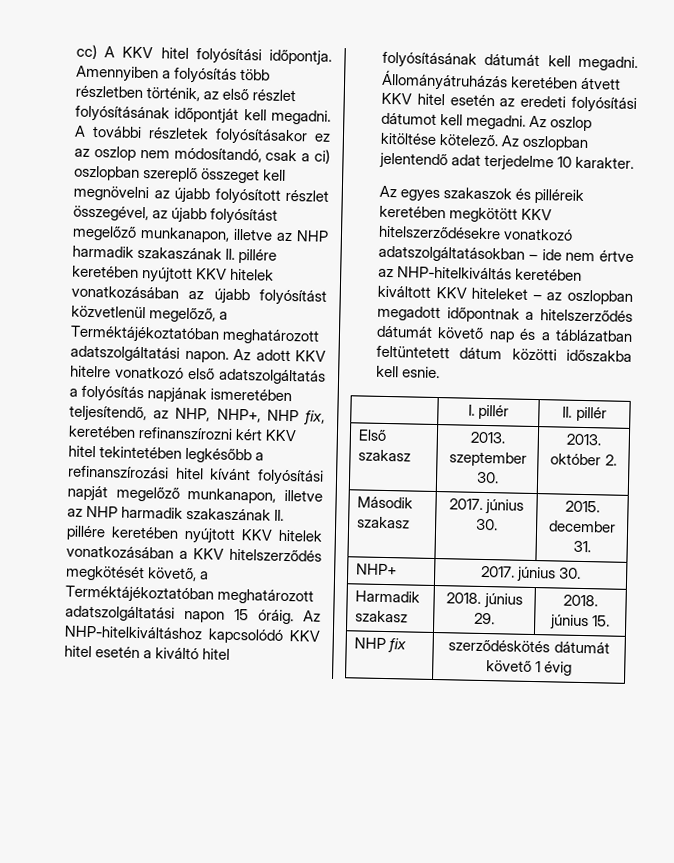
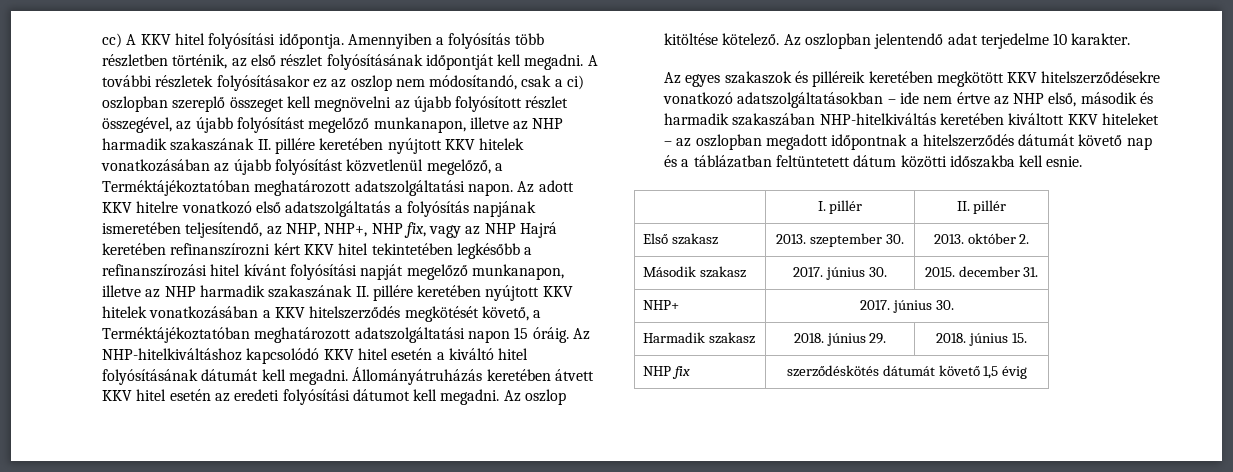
(325, 417) none -> [429,222,558,238] vagy az NHP Hajrá
(395, 273) none -> [1013,92,1154,107] [663,113,816,126] NHP első, második és harmadik szakaszában
[535,661,541,673] 1 -> [983,366,999,379] 1,5

